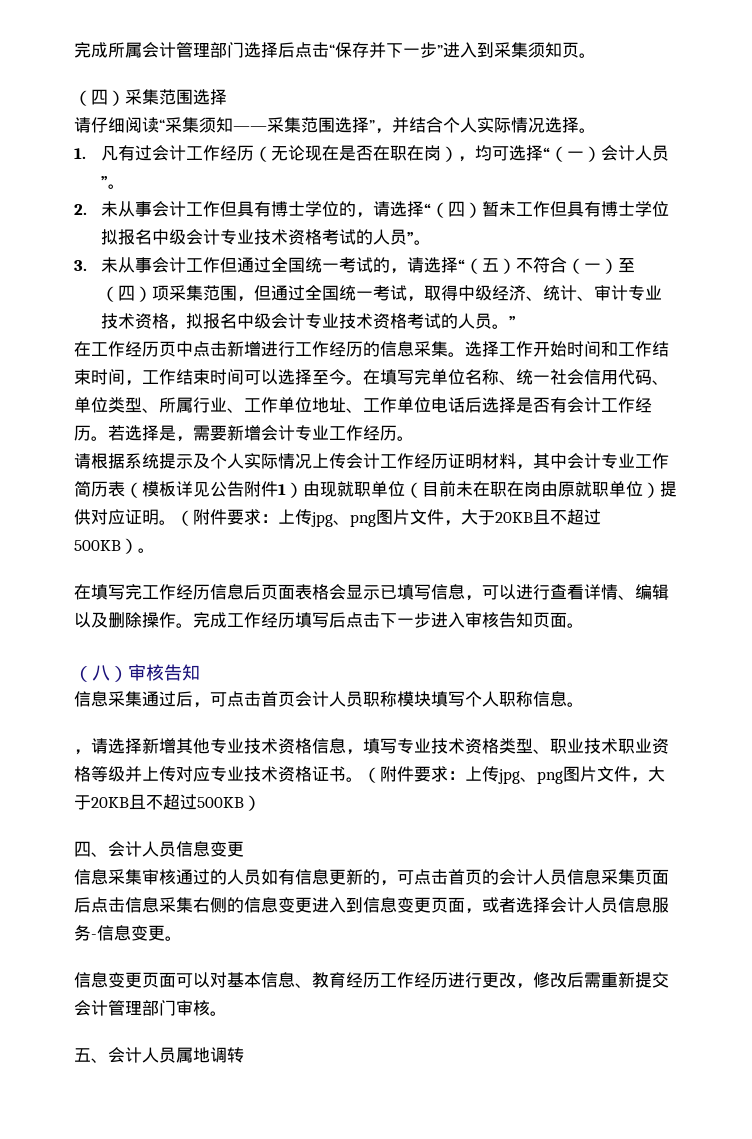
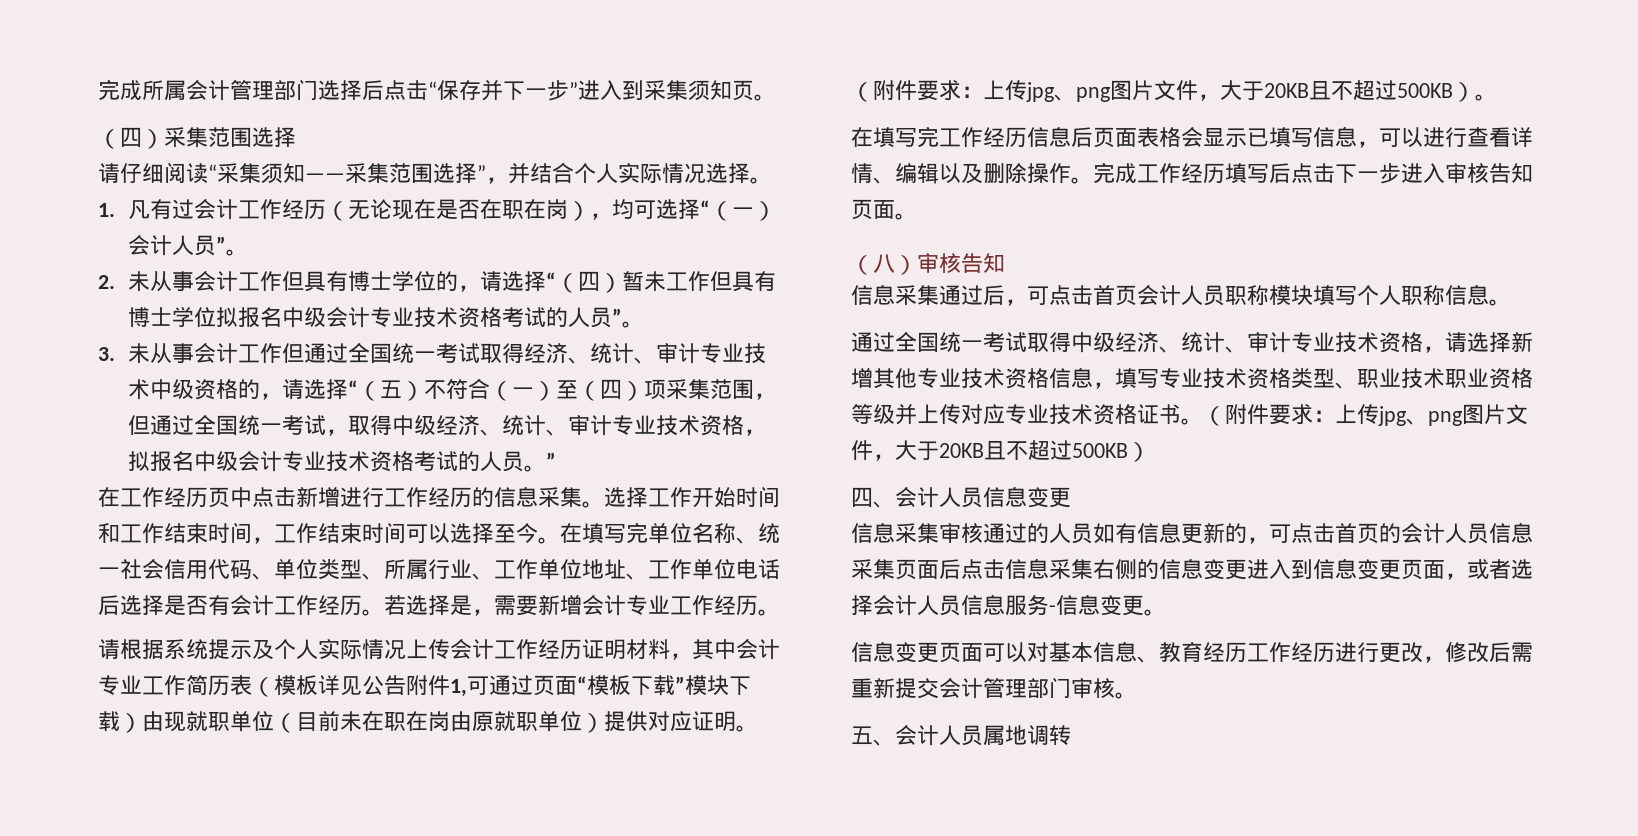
(373, 265) none -> [480,343,767,364] [128,379,239,400] 取得经济、统计、审计专业技术中级资格
[278,484,286,495] 1 -> [450,675,751,697] [98,711,120,732] 1,可通过页面“模板下载”模块下载
(584, 704) none -> [851,332,1423,353] 通过全国统一考试取得中级经济、统计、审计专业技术资格

